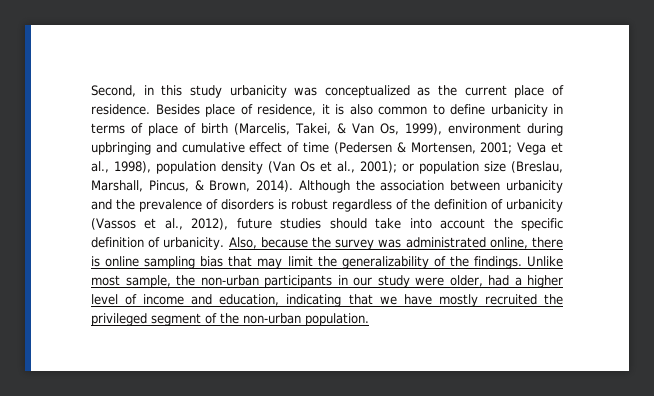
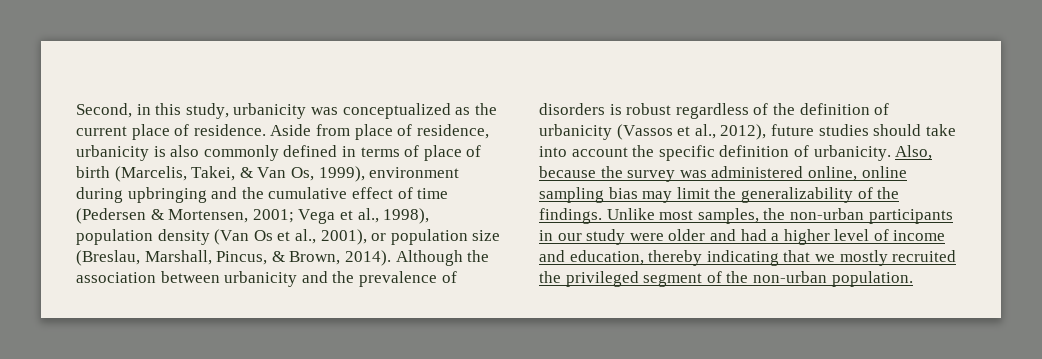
[189,85,222,98] study -> [185,103,229,119] study,
[155,104,200,115] Besides -> [270,124,350,136] Aside from
[321,104,330,114] it -> [76,145,149,161] urbanicity
[378,104,548,117] common to define urbanicity -> [203,145,338,161] commonly defined
(177, 147) none -> [241,187,264,199] the
[360,161,397,173] 2001); -> [320,229,367,245] 2001),
[405,237,563,249] [91,256,100,267] administrated online, there is -> [711,166,857,181] administered online,
[228,256,253,267] that -> (638, 193) none
[125,275,171,288] sample, -> [697,208,759,224] samples,
[449,275,483,287] older, -> [668,229,736,241] older and
(280, 300) none -> [648,250,703,266] thereby
[403,294,432,305] have -> (835, 258) none

